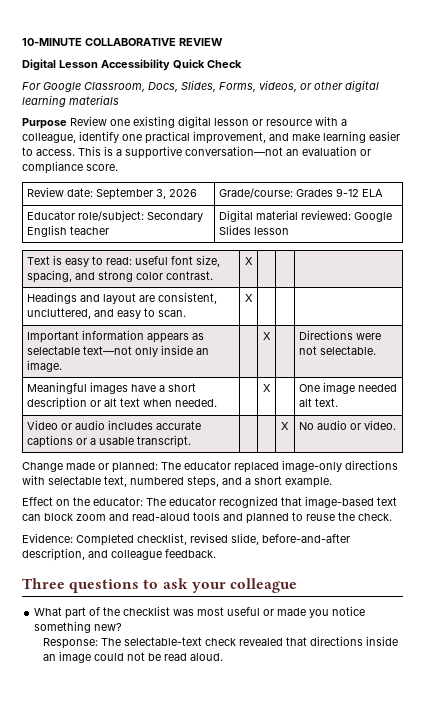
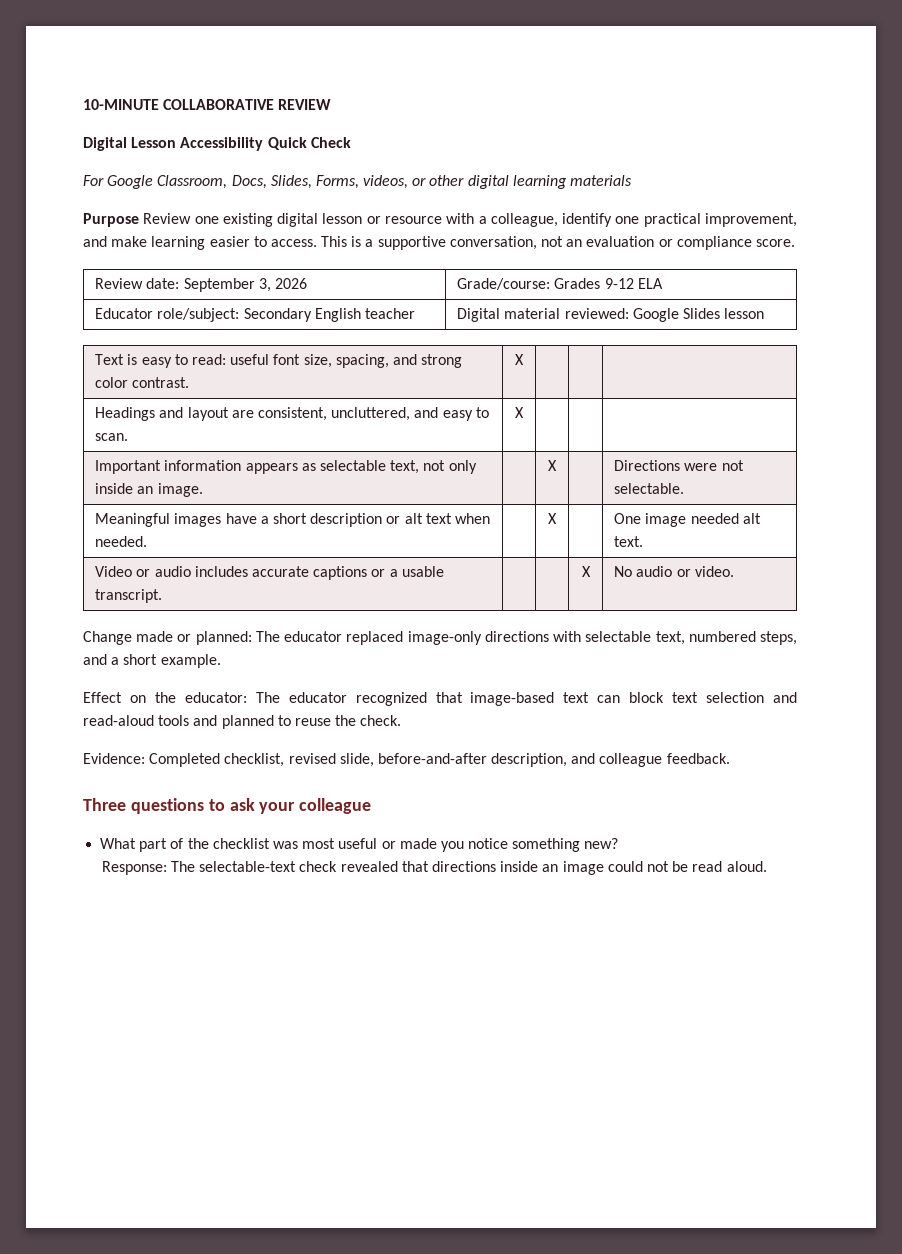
[185,146,283,156] conversation—not -> [449,236,564,250] conversation, not
[82,346,132,355] text—not -> [390,460,446,474] text, not
[76,514,106,521] zoom -> [672,692,765,703] text selection

